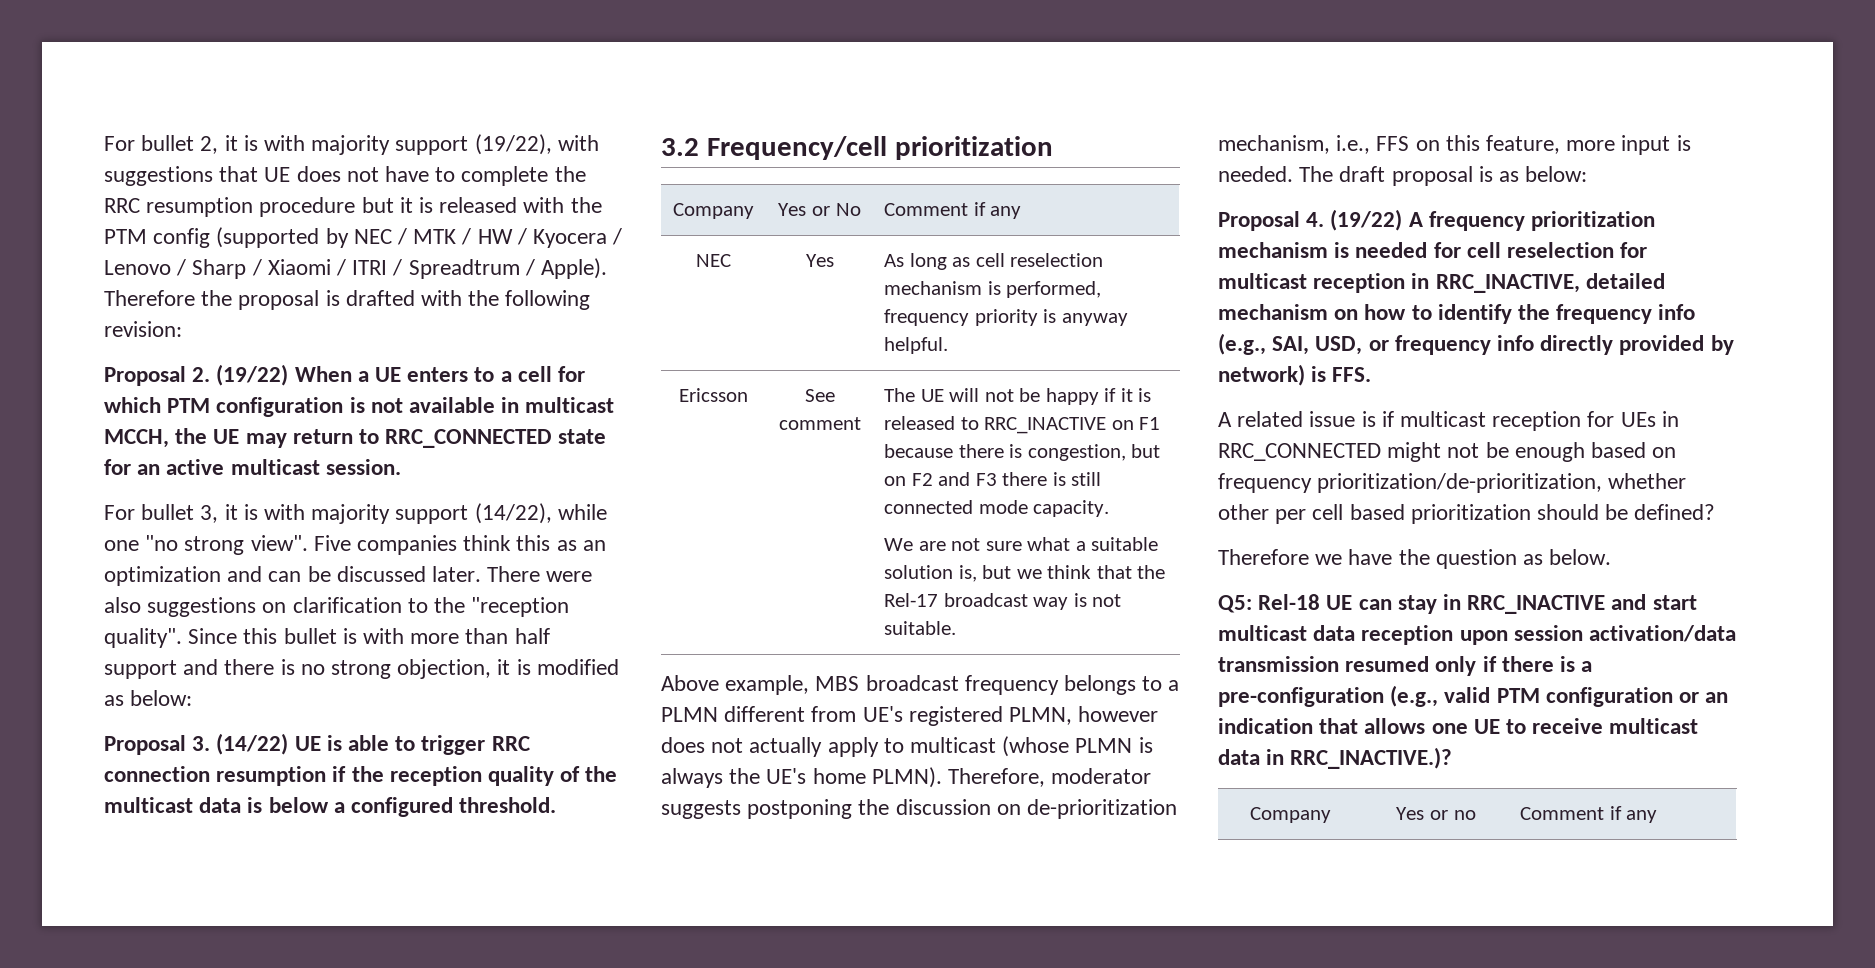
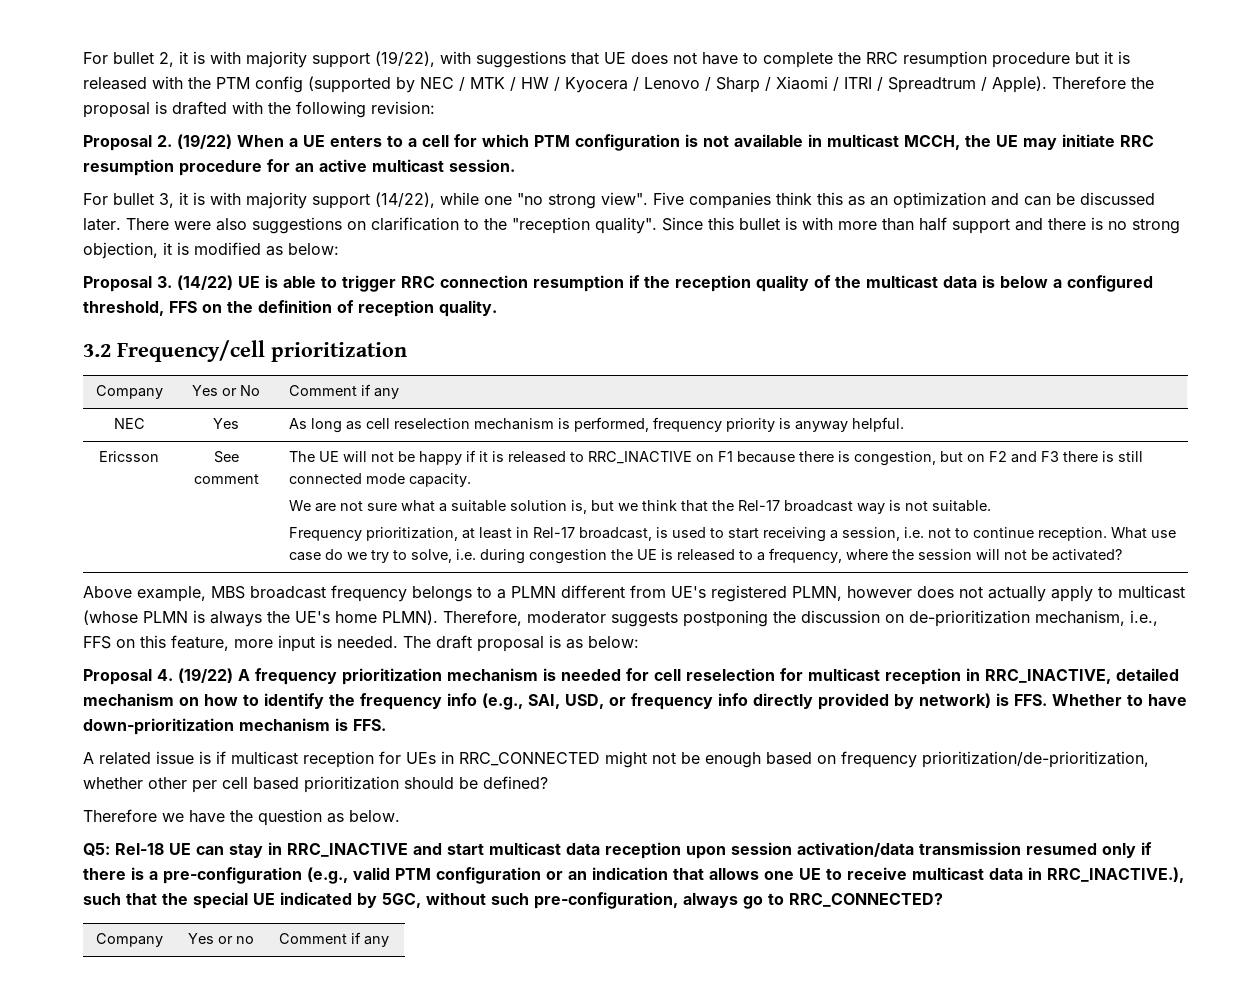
[292,429,607,448] return to RRC_CONNECTED state -> [1062,134,1154,147] [83,159,262,176] initiate RRC resumption procedure
[459,797,557,813] threshold. -> [83,300,497,317] threshold, FFS on the definition of reception quality.
(957, 628) none -> [288,527,1176,542] [288,548,1122,564] // Frequency prioritization, at least in Rel-17 broadcast, is used to start receiving a session, i.e. not to continue reception. What use case do we try to solve, i.e. during congestion the UE is released to a frequency, where the session will not be activated?
(1372, 374) none -> [1052,694,1187,706] [83,718,386,735] Whether to have down-prioritization mechanism is FFS.
[1290,747,1453,769] RRC_INACTIVE.)? -> [1047,867,1184,883] [83,892,943,909] RRC_INACTIVE.), such that the special UE indicated by 5GC, without such pre-configuration, always go to RRC_CONNECTED?

